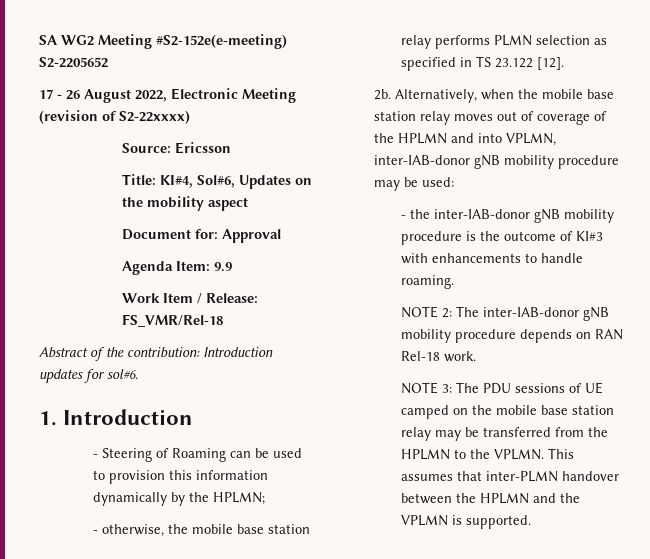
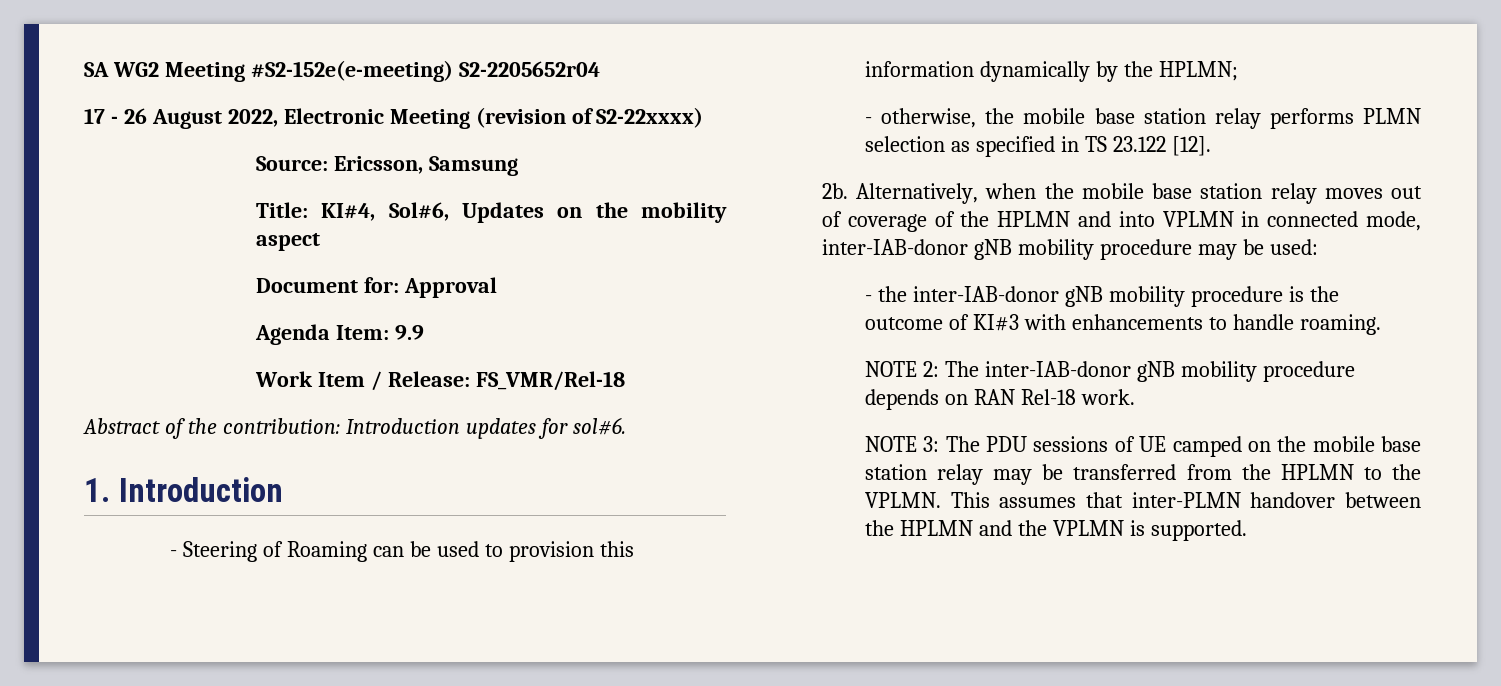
[39,57,108,68] S2-2205652 -> [458,61,600,77] S2-2205652r04
[175,142,232,154] Ericsson -> [334,156,518,176] Ericsson, Samsung
[505,133,556,146] VPLMN, -> [1162,211,1421,231] VPLMN in connected mode,

